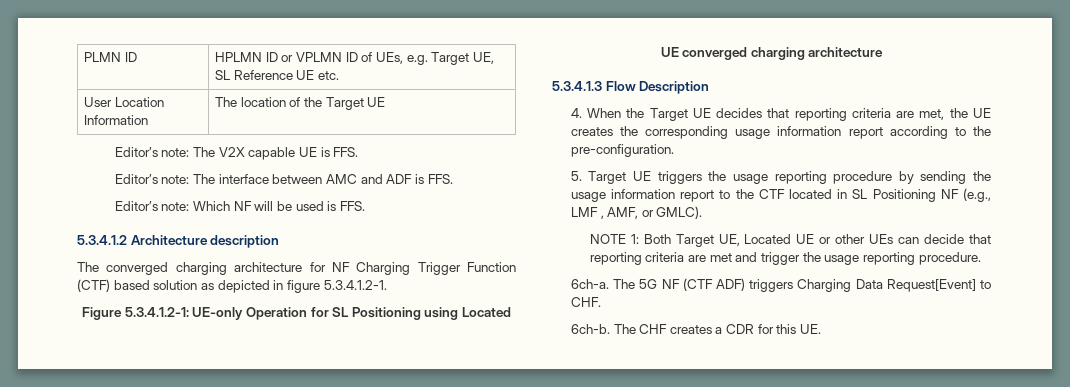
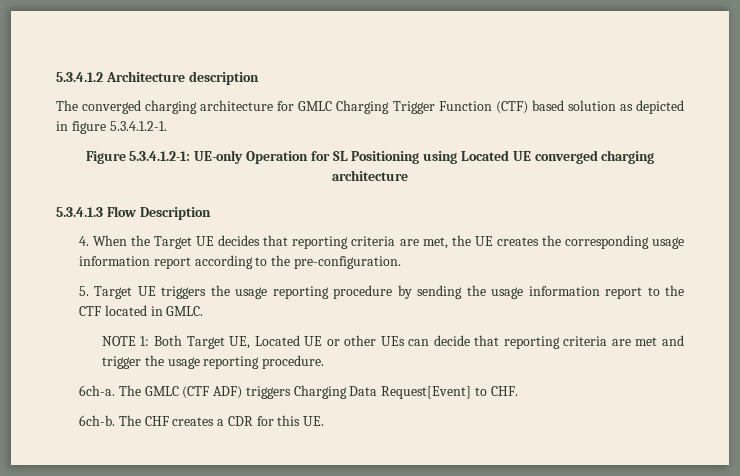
[84,52,137,62] [215,52,494,65] [215,70,339,80] [84,97,164,107] [84,115,149,125] [215,97,386,110] [114,147,359,160] [114,174,453,184] [114,201,365,211] PLMN ID | HPLMN ID or VPLMN ID of UEs, e.g. Target UE, SL Reference UE etc. // User Location Information | The location of the Target UE // Editor’s note: The V2X capable UE is FFS. // Editor’s note: The interface between AMC and ADF is FFS. // Editor’s note: Which NF will be used is FFS. // -> (56, 77) none
[331,262,350,272] NF -> [298,101,333,111] GMLC
[852,188,992,202] [570,206,703,219] SL Positioning NF (e.g., LMF , AMF, or GMLC). -> [166,306,204,316] GMLC.
[639,279,680,289] 5G NF -> [144,386,179,396] GMLC

